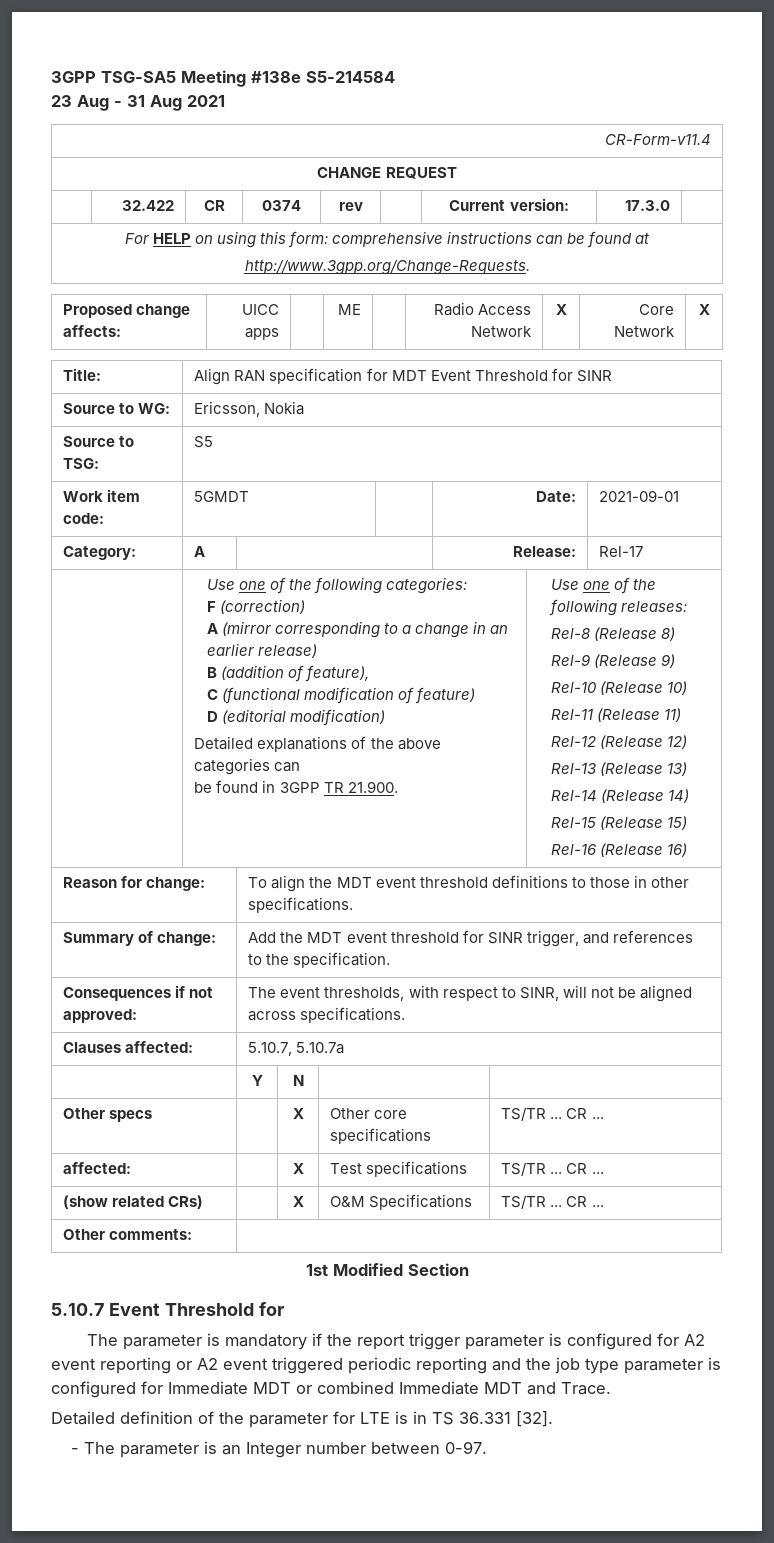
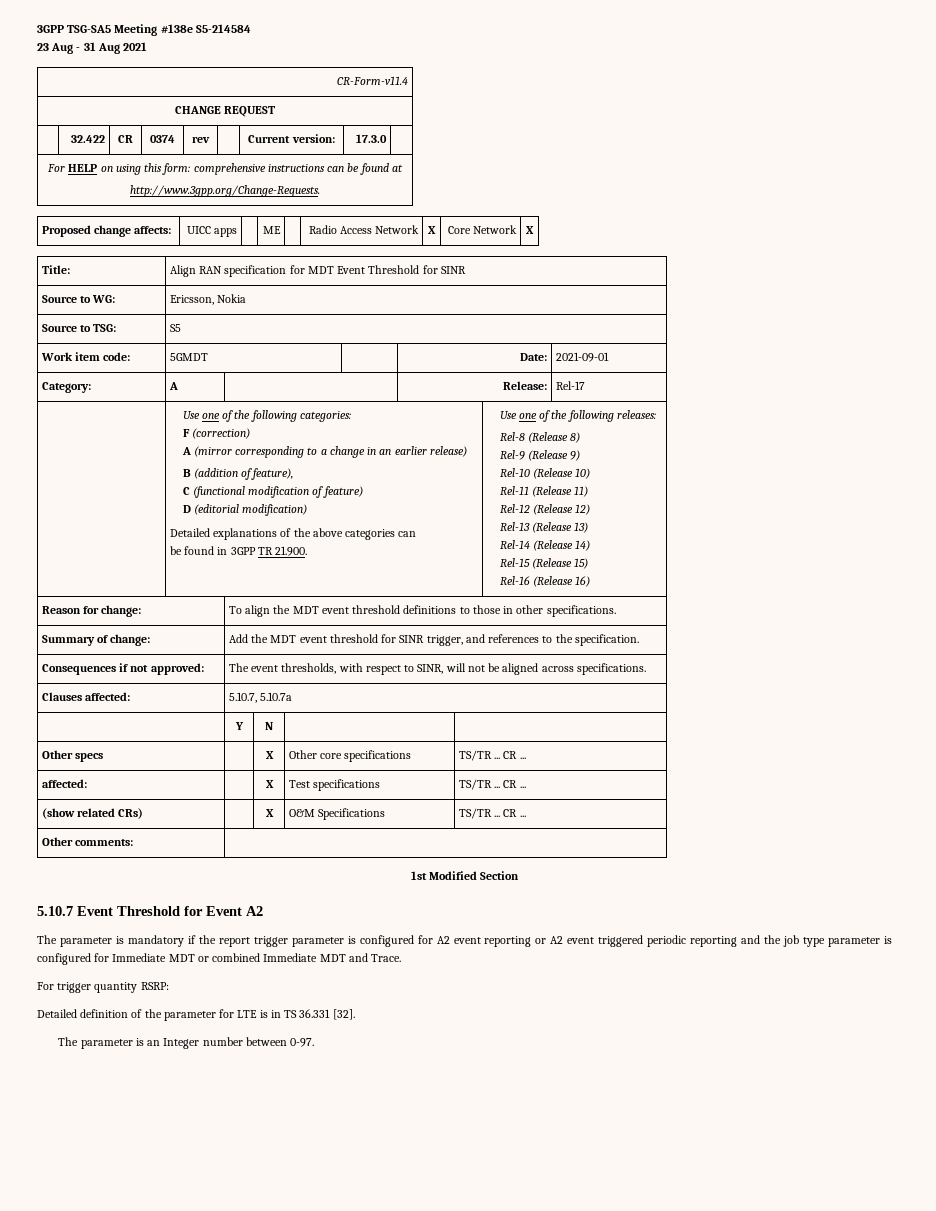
(284, 1309) none -> [206,906,263,916] Event A2
(611, 1388) none -> [37,982,169,993] // For trigger quantity RSRP:
[71,1448,80,1454] - -> (355, 1014) none

